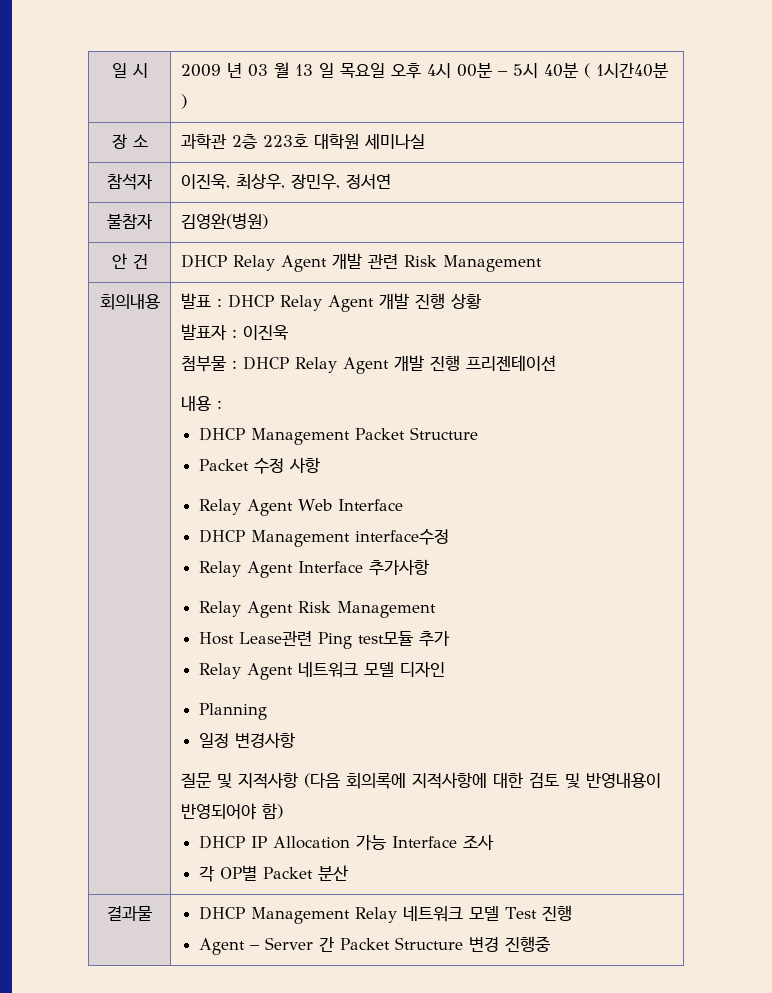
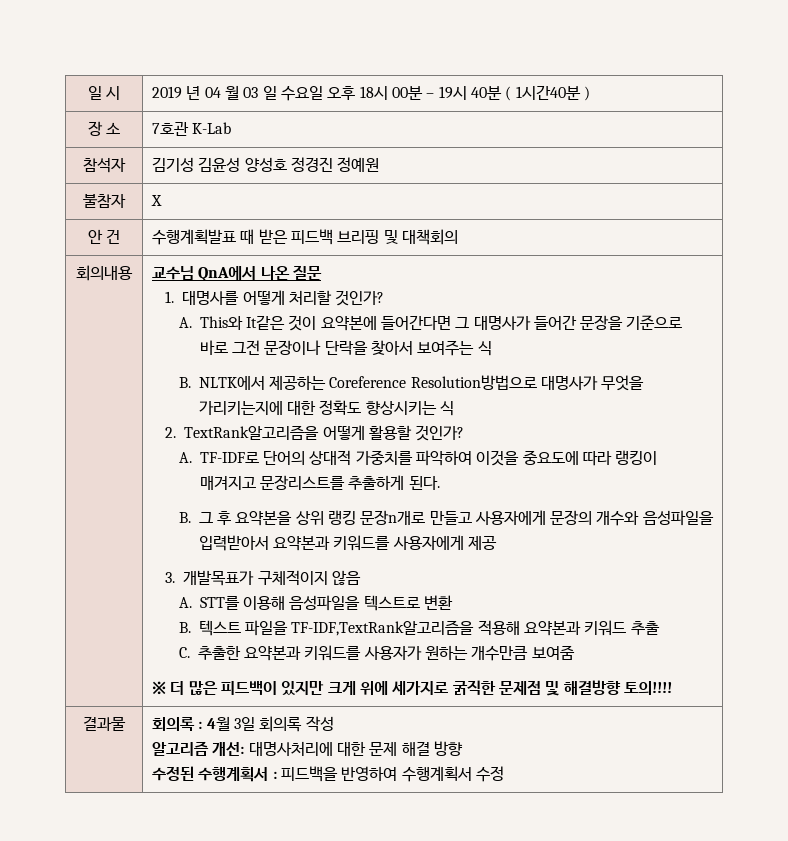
[180,62,451,79] 2009 년 03 월 13 일 목요일 오후 4시 -> [152,85,388,101] 2019 년 04 월 03 일 수요일 오후 18시
[512,63,538,78] 5시 -> [438,86,467,100] 19시
[180,133,425,149] [107,173,153,190] [180,174,391,190] 과학관 2층 223호 대학원 세미나실 // 참석자 | 이진욱, 최상우, 장민우, 정서연 -> [152,122,232,136] [83,157,126,173] [152,157,380,172] 7호관 K-Lab // 참석자 | 김기성 김윤성 양성호 정경진 정예원
[180,213,268,229] 김영완(병원) -> [151,195,163,206] X
[180,253,542,272] [99,294,160,310] [180,293,481,312] [180,324,288,340] [180,355,556,374] [180,396,222,411] [199,427,479,445] [199,457,321,474] [199,499,404,516] [199,529,450,547] [199,559,430,578] [199,601,437,618] [199,631,451,649] [199,661,446,680] [199,703,268,720] [199,732,296,748] [180,772,661,789] [180,803,283,820] [199,834,495,850] [199,865,349,882] [107,905,152,921] [199,905,573,924] [199,936,551,955] DHCP Relay Agent 개발 관련 Risk Management // 회의내용 | 발표 : DHCP Relay Agent 개발 진행 상황 // 발표자 : 이진욱 // 첨부물 : DHCP Relay Agent 개발 진행 프리젠테이션 // 내용 : // DHCP Management Packet Structure // Packet 수정 사항 // Relay Agent Web Interface // DHCP Management interface수정 // Relay Agent Interface 추가사항 // Relay Agent Risk Management // Host Lease관련 Ping test모듈 추가 // Relay Agent 네트워크 모델 디자인 // Planning // 일정 변경사항 // 질문 및 지적사항 (다음 회의록에 지적사항에 대한 검토 및 반영내용이 반영되어야 함) // DHCP IP Allocation 가능 Interface 조사 // 각 OP별 Packet 분산 // 결과물 | DHCP Management Relay 네트워크 모델 Test 진행 // Agent – Server 간 Packet Structure 변경 진행중 -> [152,229,458,245] [76,265,133,281] [152,265,322,281] [165,290,385,306] [178,315,683,331] [199,340,492,356] [178,375,645,391] [198,400,454,416] [165,425,465,441] [178,450,658,466] [199,475,440,490] [178,510,714,526] [198,535,497,551] [165,570,361,586] [178,595,453,611] [178,620,660,636] [178,645,575,661] [152,680,672,696] [83,716,126,731] [152,716,334,732] [152,741,463,756] [152,766,504,782] 수행계획발표 때 받은 피드백 브리핑 및 대책회의 // 회의내용 | 교수님 QnA에서 나온 질문 // 1. 대명사를 어떻게 처리할 것인가? // A. This와 It같은 것이 요약본에 들어간다면 그 대명사가 들어간 문장을 기준으로 바로 그전 문장이나 단락을 찾아서 보여주는 식 // B. NLTK에서 제공하는 Coreference Resolution방법으로 대명사가 무엇을 가리키는지에 대한 정확도 향상시키는 식 // 2. TextRank알고리즘을 어떻게 활용할 것인가? // A. TF-IDF로 단어의 상대적 가중치를 파악하여 이것을 중요도에 따라 랭킹이 매겨지고 문장리스트를 추출하게 된다. // B. 그 후 요약본을 상위 랭킹 문장n개로 만들고 사용자에게 문장의 개수와 음성파일을 입력받아서 요약본과 키워드를 사용자에게 제공 // 3. 개발목표가 구체적이지 않음 // A. STT를 이용해 음성파일을 텍스트로 변환 // B. 텍스트 파일을 TF-IDF,TextRank알고리즘을 적용해 요약본과 키워드 추출 // C. 추출한 요약본과 키워드를 사용자가 원하는 개수만큼 보여줌 // ※ 더 많은 피드백이 있지만 크게 위에 세가지로 굵직한 문제점 및 해결방향 토의!!!! // 결과물 | 회의록 : 4월 3일 회의록 작성 // 알고리즘 개선: 대명사처리에 대한 문제 해결 방향 // 수정된 수행계획서 : 피드백을 반영하여 수행계획서 수정

